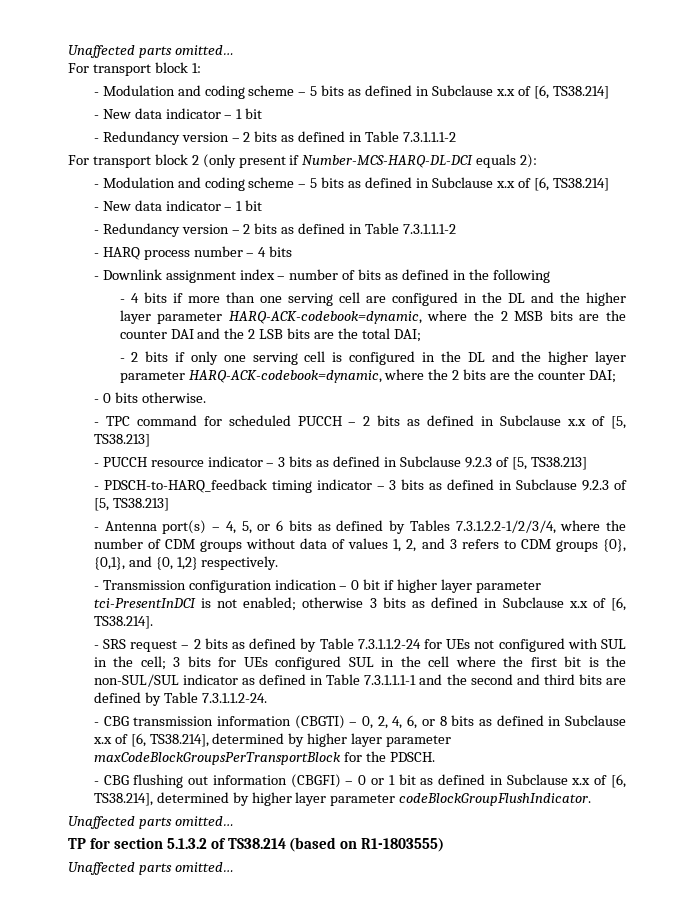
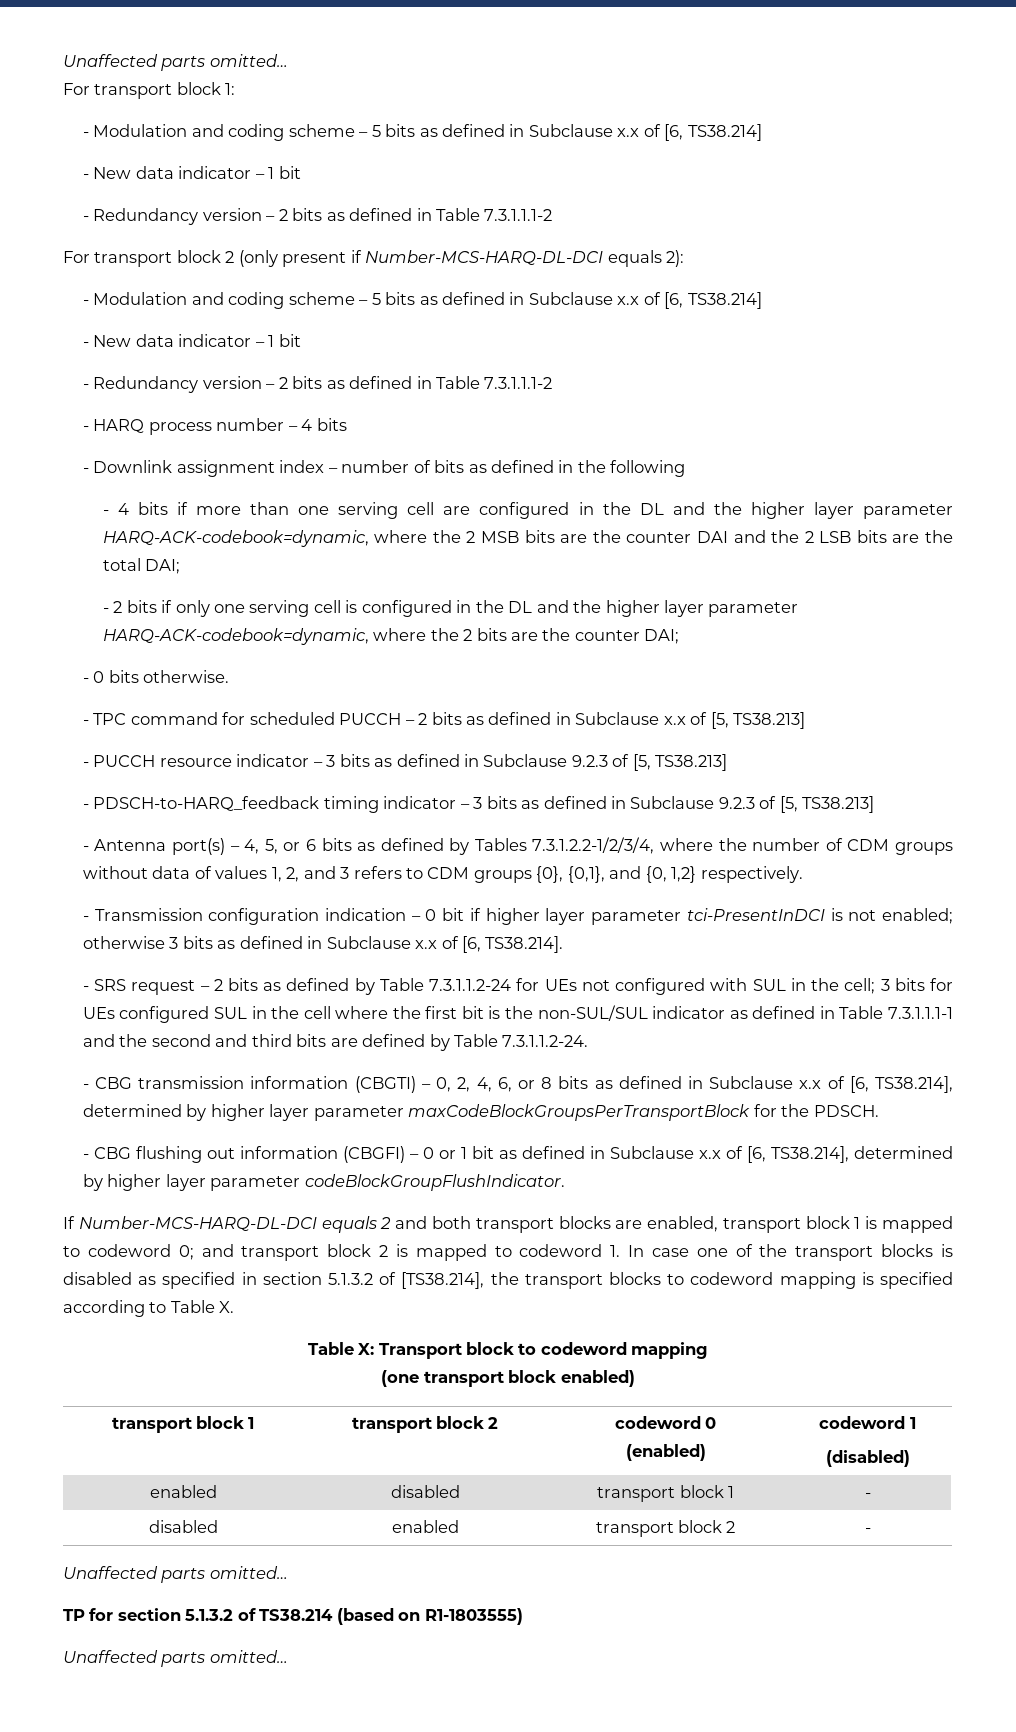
(592, 799) none -> [63,1216,954,1233] [63,1244,954,1261] [63,1272,954,1289] [63,1300,235,1317] [307,1342,709,1359] [381,1370,635,1387] [111,1416,255,1433] [351,1416,499,1433] [614,1416,717,1429] [625,1444,706,1461] [819,1416,916,1429] [825,1450,910,1467] [149,1485,217,1498] [390,1485,460,1498] [597,1485,734,1502] [864,1493,871,1498] [148,1520,218,1533] [391,1520,459,1533] [595,1520,736,1537] [864,1528,871,1533] // If Number-MCS-HARQ-DL-DCI equals 2 and both transport blocks are enabled, transport block 1 is mapped to codeword 0; and transport block 2 is mapped to codeword 1. In case one of the transport blocks is disabled as specified in section 5.1.3.2 of [TS38.214], the transport blocks to codeword mapping is specified according to Table X. // Table X: Transport block to codeword mapping // (one transport block enabled) // transport block 1 | transport block 2 | codeword 0 // (enabled) | codeword 1 // (disabled) // enabled | disabled | transport block 1 | - // disabled | enabled | transport block 2 | -

